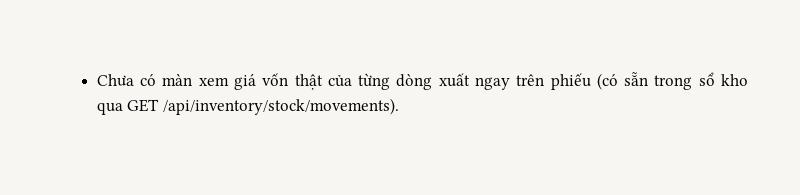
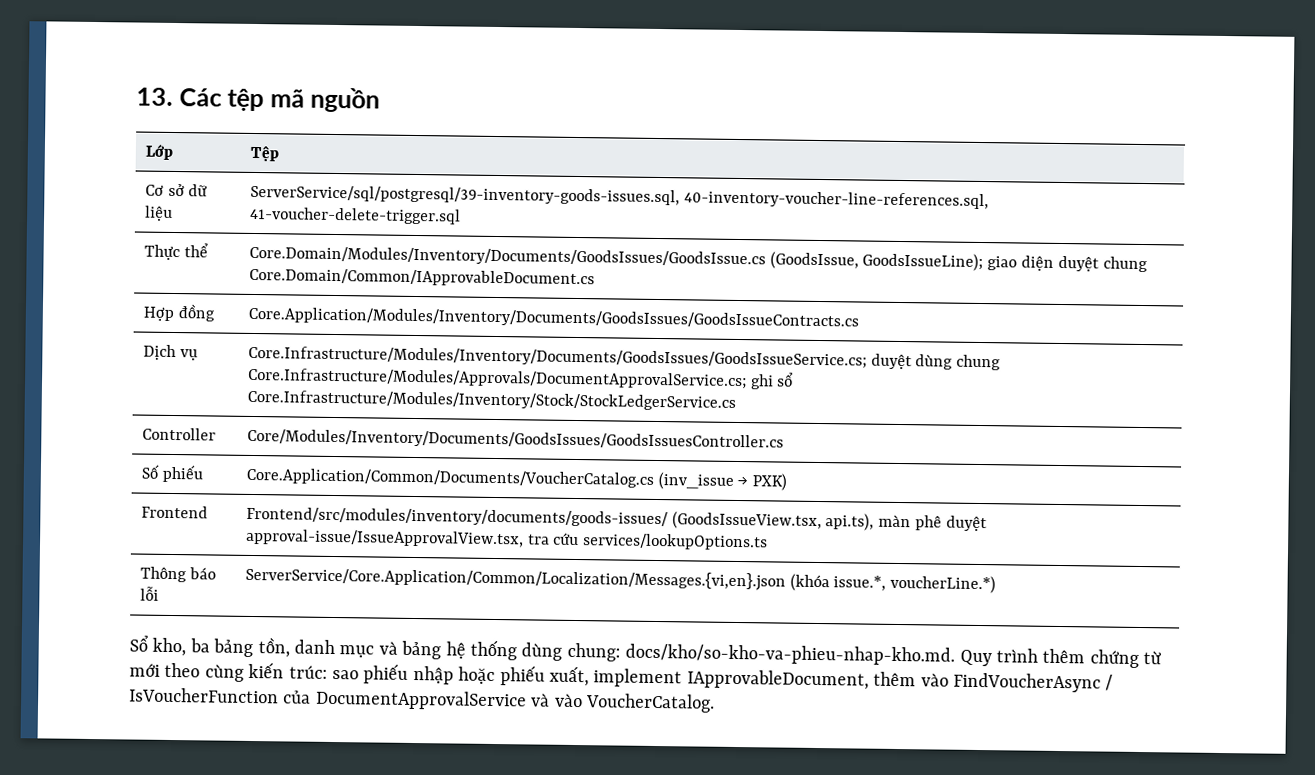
[96,72,748,90] [96,98,400,115] Chưa có màn xem giá vốn thật của từng dòng xuất ngay trên phiếu (có sẵn trong sổ kho qua GET /api/inventory/stock/movements). -> [136,87,381,113] [144,143,173,160] [249,145,279,162] [144,183,209,197] [144,205,173,221] [249,184,989,210] [249,206,461,225] [143,243,208,261] [248,245,1148,273] [248,267,595,288] [142,304,215,322] [247,306,859,330] [142,344,198,361] [247,345,1002,371] [247,367,795,390] [246,389,736,411] [141,427,216,441] [246,428,784,451] [140,464,204,483] [245,467,788,491] [140,505,208,519] [245,506,988,532] [245,528,769,551] [139,566,216,583] [139,586,159,601] [244,566,997,594] [129,635,1163,668] [129,661,1114,693] [129,687,715,713] 13. Các tệp mã nguồn // Lớp | Tệp // Cơ sở dữ liệu | ServerService/sql/postgresql/39-inventory-goods-issues.sql, 40-inventory-voucher-line-references.sql, 41-voucher-delete-trigger.sql // Thực thể | Core.Domain/Modules/Inventory/Documents/GoodsIssues/GoodsIssue.cs (GoodsIssue, GoodsIssueLine); giao diện duyệt chung Core.Domain/Common/IApprovableDocument.cs // Hợp đồng | Core.Application/Modules/Inventory/Documents/GoodsIssues/GoodsIssueContracts.cs // Dịch vụ | Core.Infrastructure/Modules/Inventory/Documents/GoodsIssues/GoodsIssueService.cs; duyệt dùng chung Core.Infrastructure/Modules/Approvals/DocumentApprovalService.cs; ghi sổ Core.Infrastructure/Modules/Inventory/Stock/StockLedgerService.cs // Controller | Core/Modules/Inventory/Documents/GoodsIssues/GoodsIssuesController.cs // Số phiếu | Core.Application/Common/Documents/VoucherCatalog.cs (inv_issue → PXK) // Frontend | Frontend/src/modules/inventory/documents/goods-issues/ (GoodsIssueView.tsx, api.ts), màn phê duyệt approval-issue/IssueApprovalView.tsx, tra cứu services/lookupOptions.ts // Thông báo lỗi | ServerService/Core.Application/Common/Localization/Messages.{vi,en}.json (khóa issue.*, voucherLine.*) // Sổ kho, ba bảng tồn, danh mục và bảng hệ thống dùng chung: docs/kho/so-kho-va-phieu-nhap-kho.md. Quy trình thêm chứng từ mới theo cùng kiến trúc: sao phiếu nhập hoặc phiếu xuất, implement IApprovableDocument, thêm vào FindVoucherAsync / IsVoucherFunction của DocumentApprovalService và vào VoucherCatalog.

